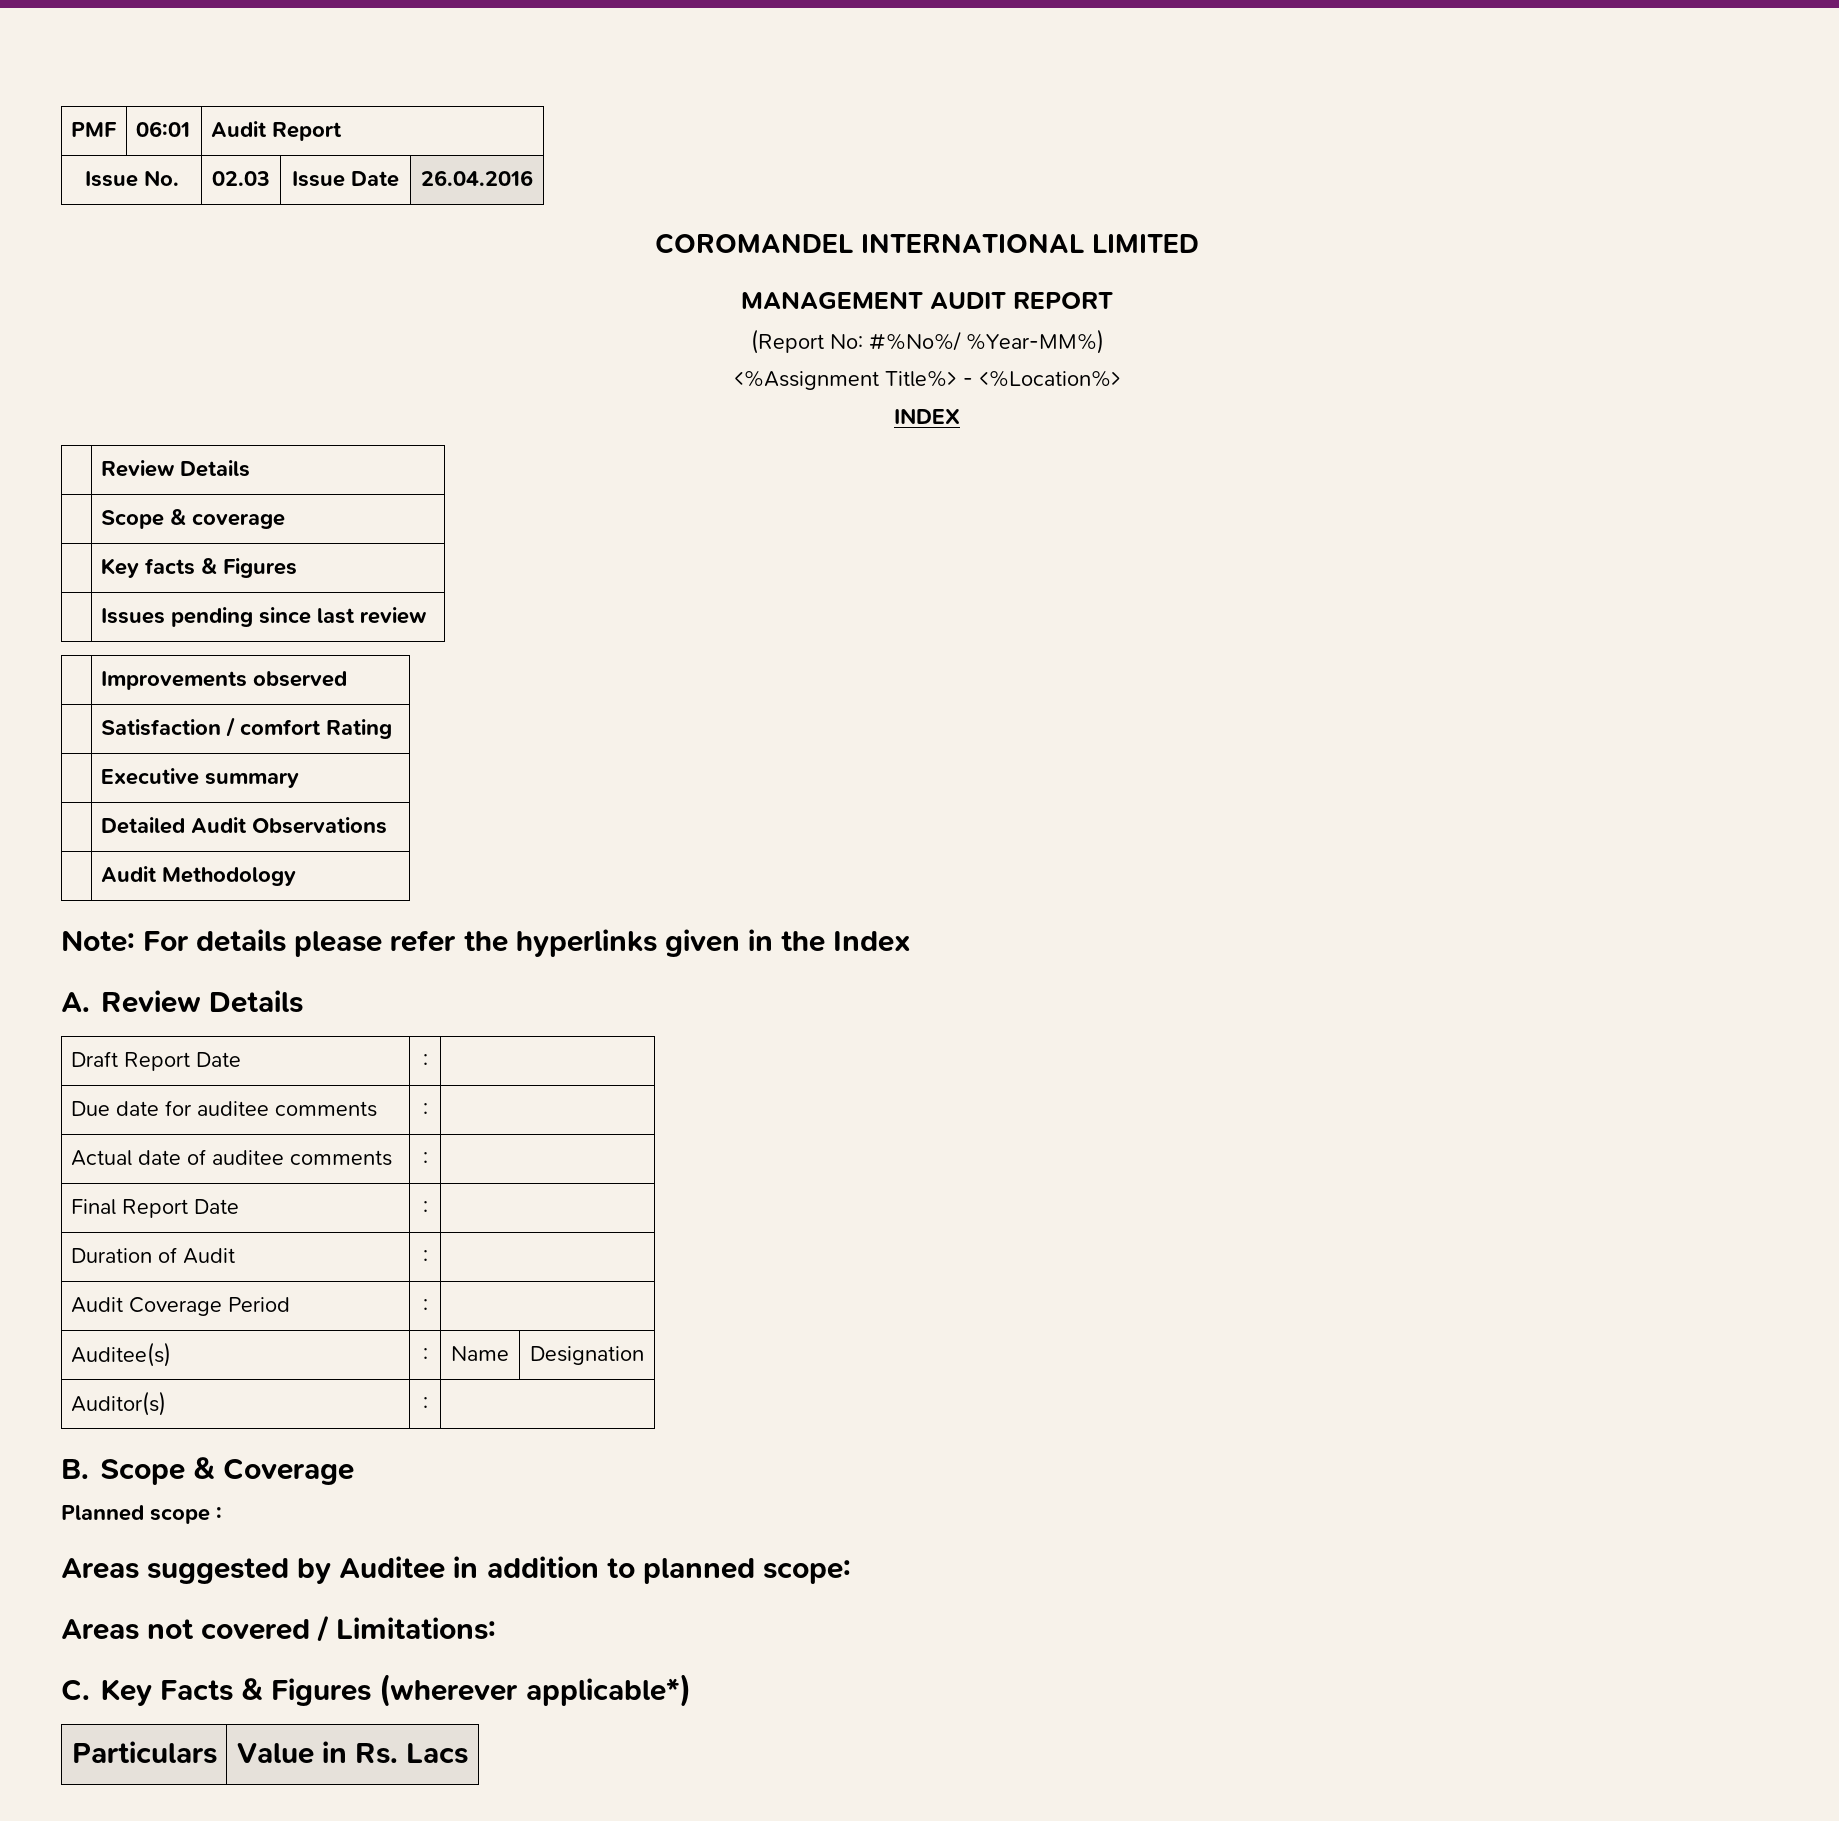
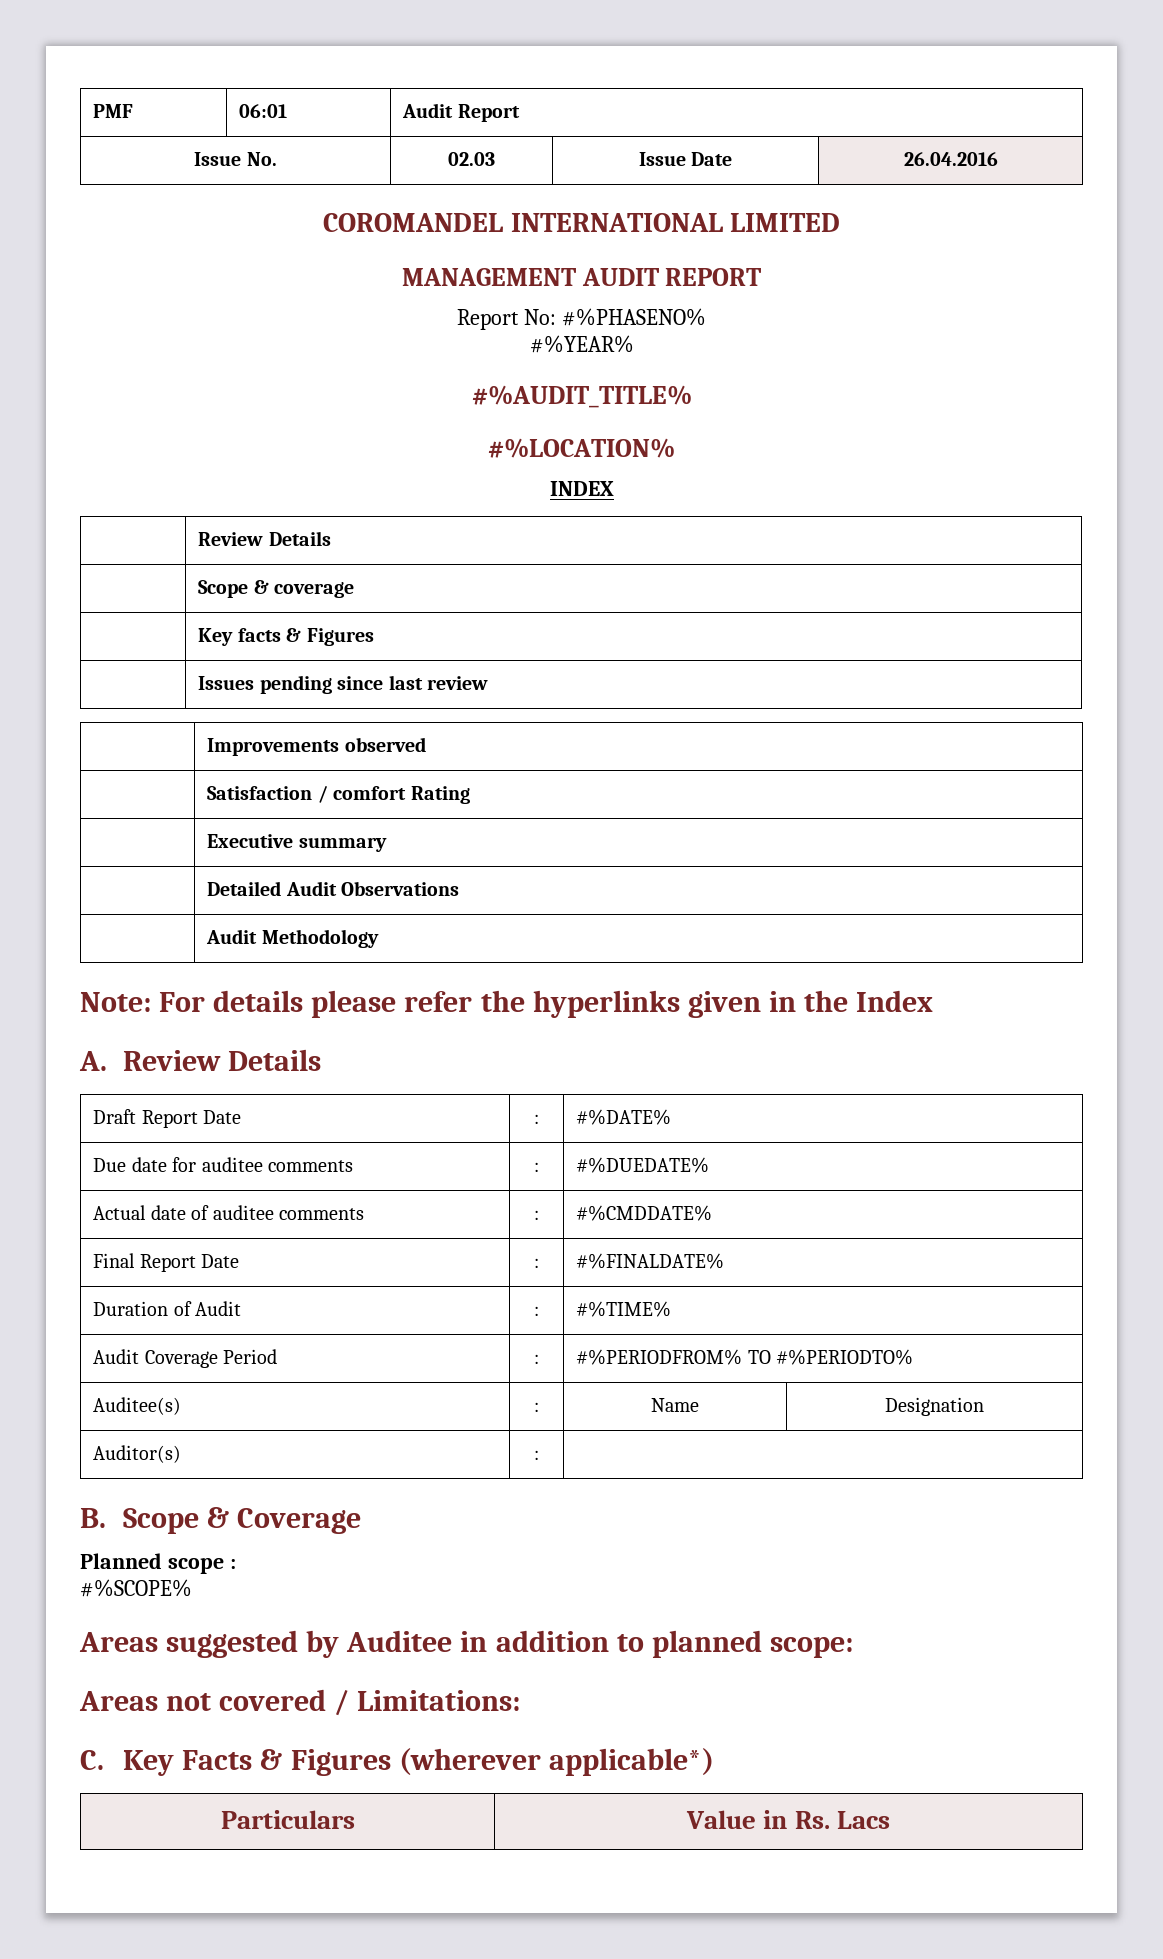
[750,329,1104,354] [733,370,1121,390] (Report No: #%No%/ %Year-MM%) // <%Assignment Title%> - <%Location%> -> [457,308,706,330] [529,335,634,353] [471,385,692,408] [488,438,675,458] Report No: #%PHASENO% // #%YEAR% // #%AUDIT_TITLE% // #%LOCATION%
(428, 1060) none -> [576,1109,672,1125] #%DATE%
(428, 1109) none -> [576,1157,710,1173] #%DUEDATE%
(428, 1158) none -> [576,1205,713,1221] #%CMDDATE%
(428, 1207) none -> [576,1253,725,1269] #%FINALDATE%
(428, 1256) none -> [576,1301,672,1317] #%TIME%
(428, 1305) none -> [576,1349,914,1365] #%PERIODFROM% TO #%PERIODTO%
(222, 1513) none -> [80,1579,192,1597] // #%SCOPE%

